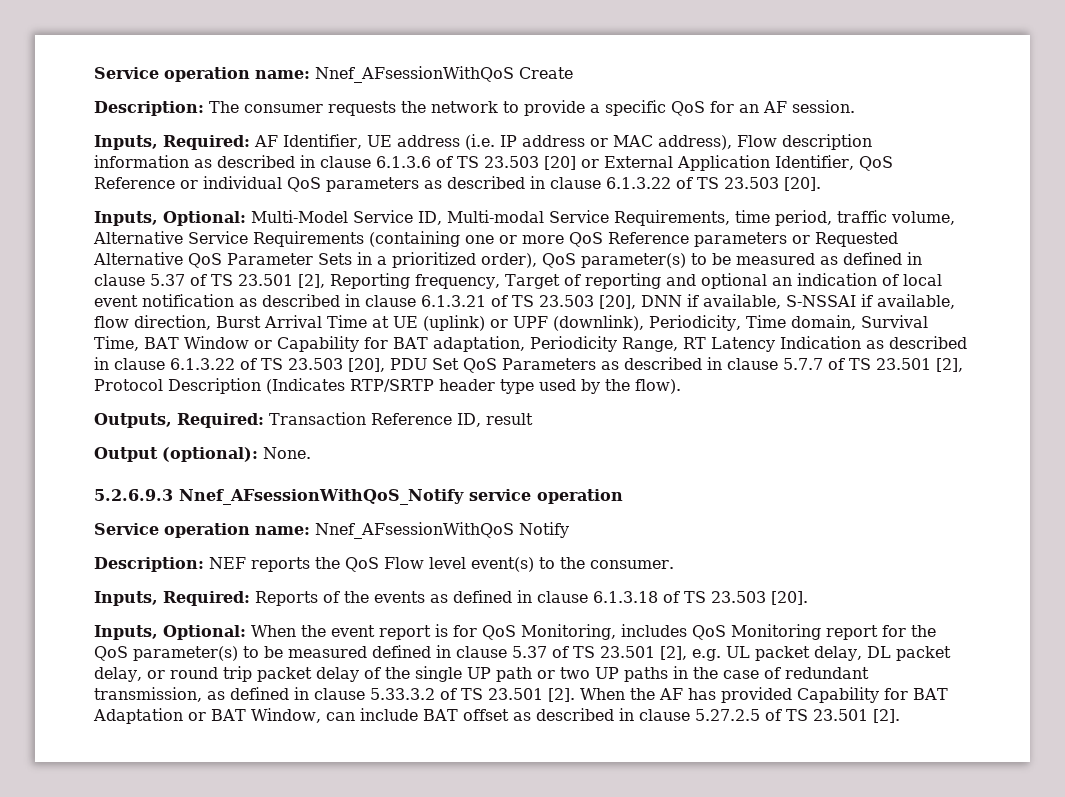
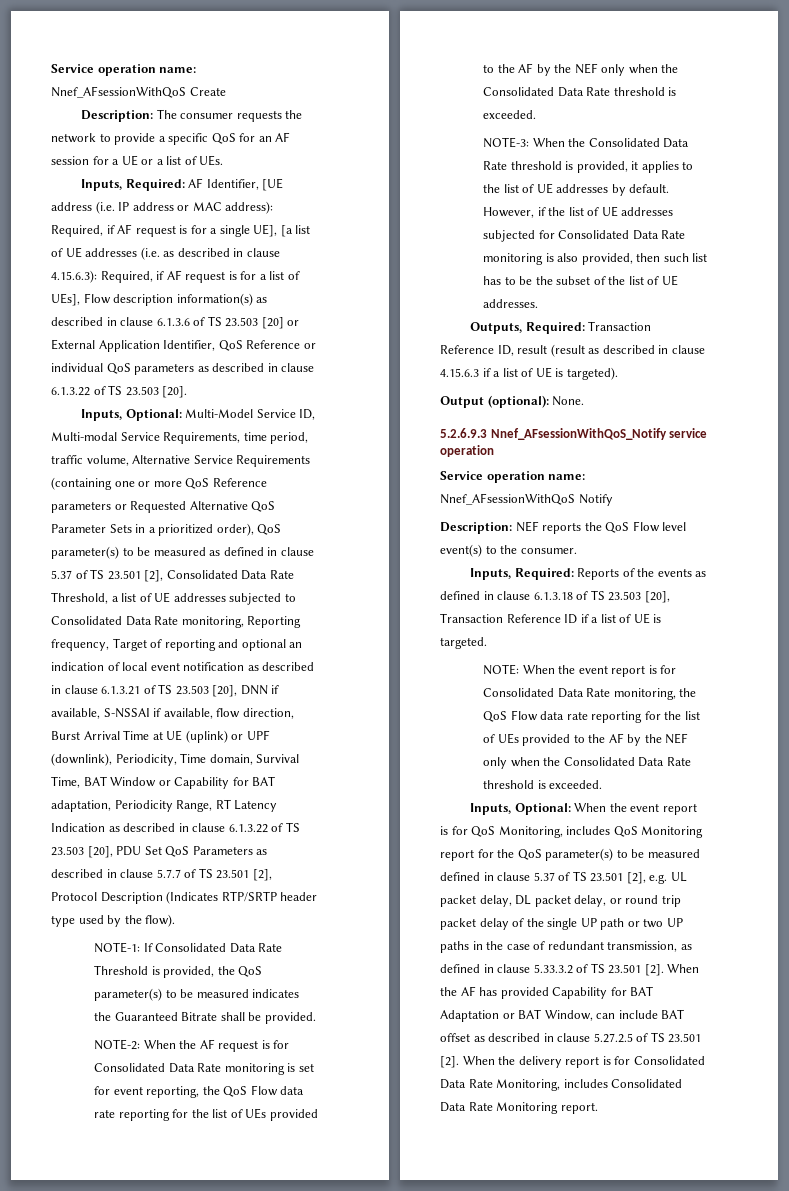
[792,100,855,113] session. -> [51,155,224,166] session for a UE or a list of UEs.
[366,135,392,147] UE -> [262,178,284,191] [UE
[657,135,732,150] address), -> [225,201,274,214] [51,224,311,237] [51,247,280,260] [51,270,300,283] [51,293,80,306] address): Required, if AF request is for a single UE], [a list of UE addresses (i.e. as described in clause 4.15.6.3): Required, if AF request is for a list of UEs],
[94,155,189,168] information -> [176,293,253,306] information(s)
(325, 281) none -> [166,570,294,580] [51,592,296,605] [51,616,244,628] Consolidated Data Rate Threshold, a list of UE addresses subjected to Consolidated Data Rate monitoring,
(681, 386) none -> [94,942,283,953] [94,965,263,978] [94,988,300,1001] [94,1012,316,1024] [94,1039,290,1052] [94,1063,314,1075] [94,1085,305,1098] [94,1108,318,1121] [483,63,679,76] [483,87,677,97] [483,110,537,119] [483,137,690,148] [483,161,694,173] [483,183,670,196] [483,206,674,218] [483,230,686,242] [483,253,708,265] [483,275,678,286] [483,299,539,308] // NOTE-1: If Consolidated Data Rate Threshold is provided, the QoS parameter(s) to be measured indicates the Guaranteed Bitrate shall be provided. // NOTE-2: When the AF request is for Consolidated Data Rate monitoring is set for event reporting, the QoS Flow data rate reporting for the list of UEs provided to the AF by the NEF only when the Consolidated Data Rate threshold is exceeded. // NOTE-3: When the Consolidated Data Rate threshold is provided, it applies to the list of UE addresses by default. However, if the list of UE addresses subjected for Consolidated Data Rate monitoring is also provided, then such list has to be the subset of the list of UE addresses.
(533, 419) none -> [550,344,705,357] [440,367,618,380] (result as described in clause 4.15.6.3 if a list of UE is targeted).
[771,591,808,605] [20]. -> [644,591,670,603] [440,613,662,624] [440,637,487,649] [483,664,677,677] [483,688,697,700] [483,710,700,723] [483,733,689,746] [483,757,691,769] [483,780,603,789] [20], Transaction Reference ID if a list of UE is targeted. // NOTE: When the event report is for Consolidated Data Rate monitoring, the QoS Flow data rate reporting for the list of UEs provided to the AF by the NEF only when the Consolidated Data Rate threshold is exceeded.
(900, 716) none -> [462,1056,705,1068] [440,1079,683,1091] [440,1102,598,1114] When the delivery report is for Consolidated Data Rate Monitoring, includes Consolidated Data Rate Monitoring report.

